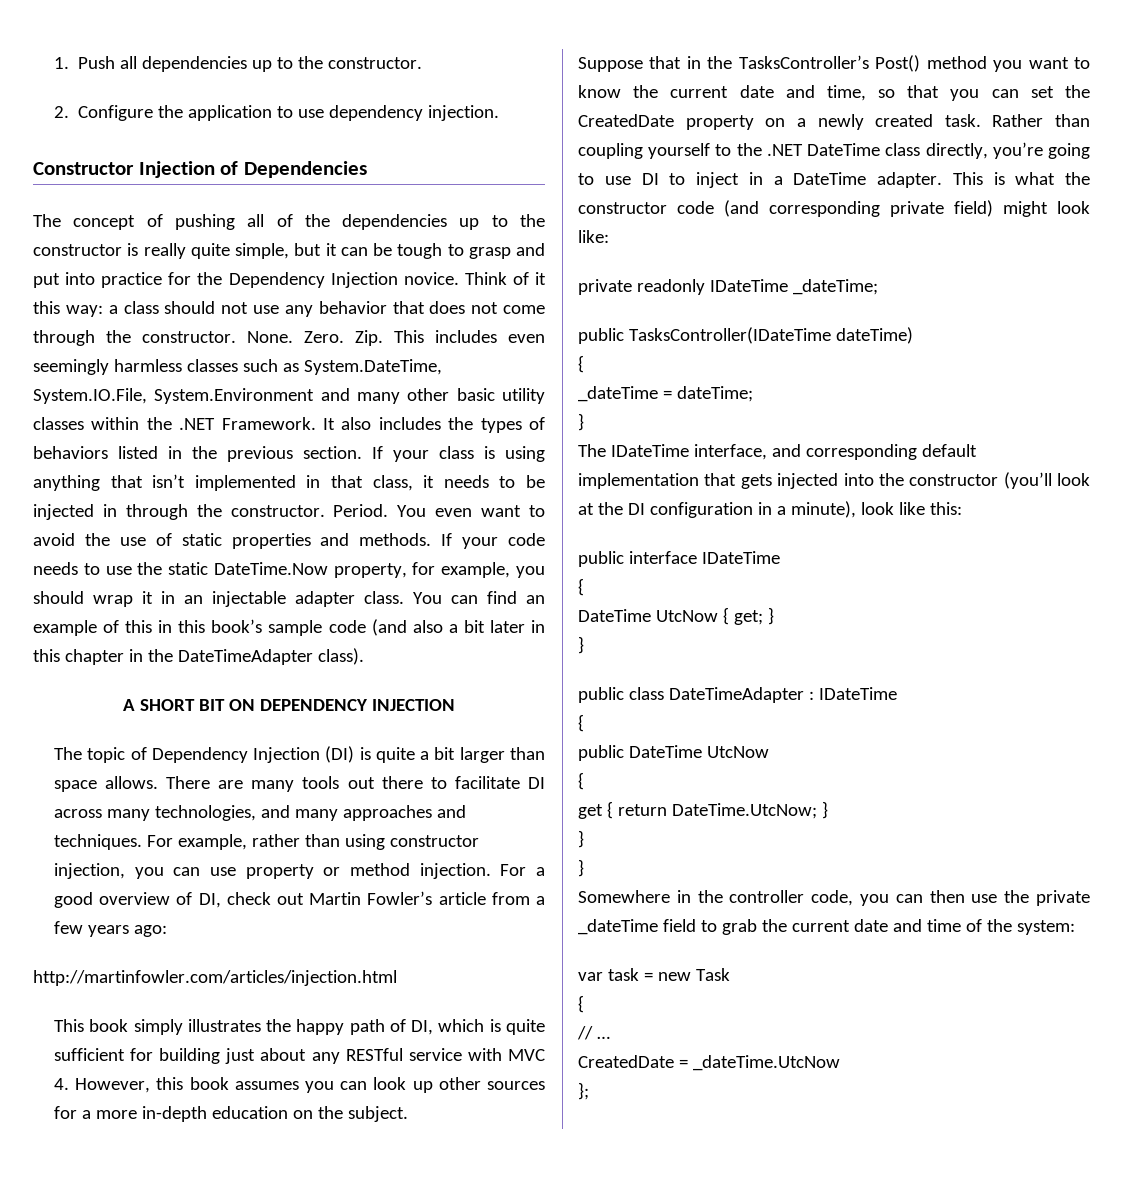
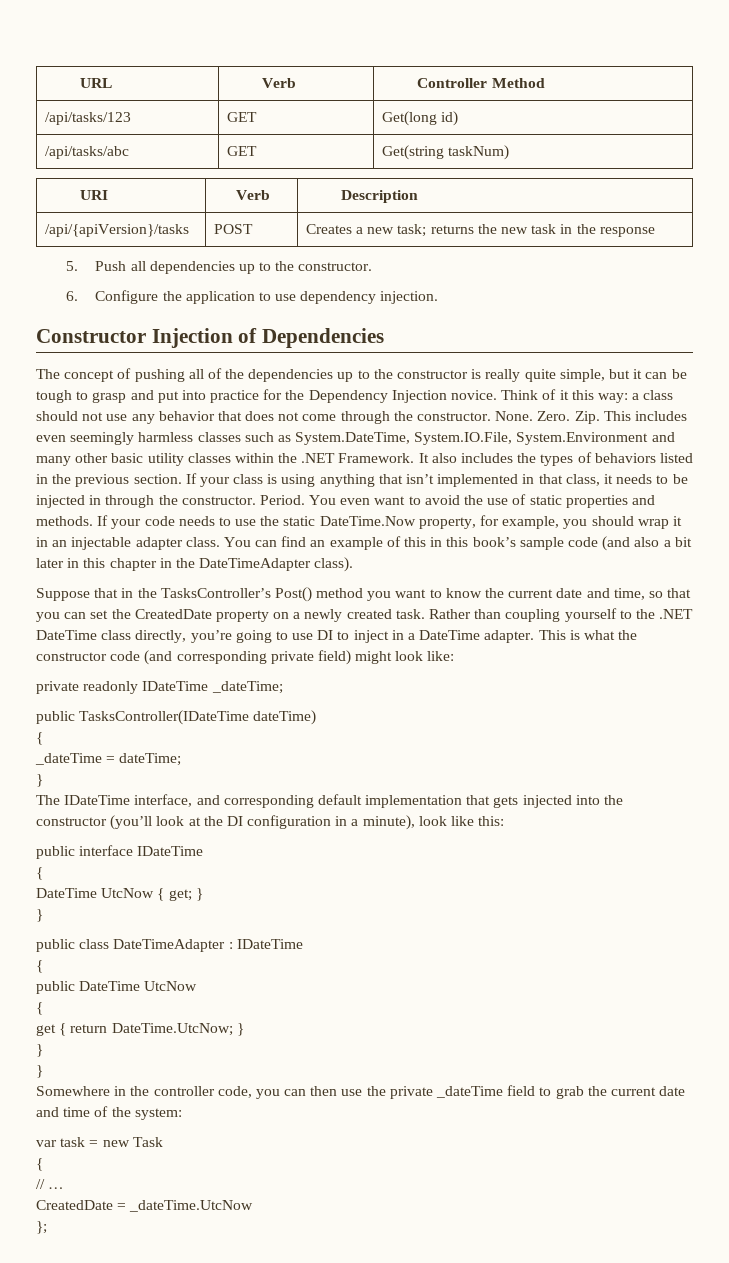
[53,57,69,69] 1. -> [80,78,113,88] [262,78,297,88] [417,78,545,88] [44,112,131,125] [226,112,257,122] [381,111,459,126] [44,146,129,159] [226,146,257,156] [381,145,510,160] [80,190,109,200] [236,190,271,200] [341,190,419,203] [44,224,189,237] [213,224,253,234] [305,224,655,237] [65,261,78,271] URL | Verb | Controller Method // /api/tasks/123 | GET | Get(long id) // /api/tasks/abc | GET | Get(string taskNum) // URI | Verb | Description // /api/{apiVersion}/tasks | POST | Creates a new task; returns the new task in the response // 5.
[53,106,69,118] 2. -> [65,291,78,301] 6.
[123,699,455,711] [53,746,545,763] [53,776,545,792] [53,805,466,821] [53,834,479,850] [53,863,545,879] [53,891,545,908] [53,921,167,937] [33,970,397,986] [53,1019,545,1035] [53,1048,545,1064] [53,1077,545,1093] [53,1106,408,1122] // A SHORT BIT ON DEPENDENCY INJECTION // The topic of Dependency Injection (DI) is quite a bit larger than space allows. There are many tools out there to facilitate DI across many technologies, and many approaches and techniques. For example, rather than using constructor injection, you can use property or method injection. For a good overview of DI, check out Martin Fowler’s article from a few years ago: // http://martinfowler.com/articles/injection.html // This book simply illustrates the happy path of DI, which is quite sufficient for building just about any RESTful service with MVC 4. However, this book assumes you can look up other sources for a more in-depth education on the subject. -> (354, 564) none

